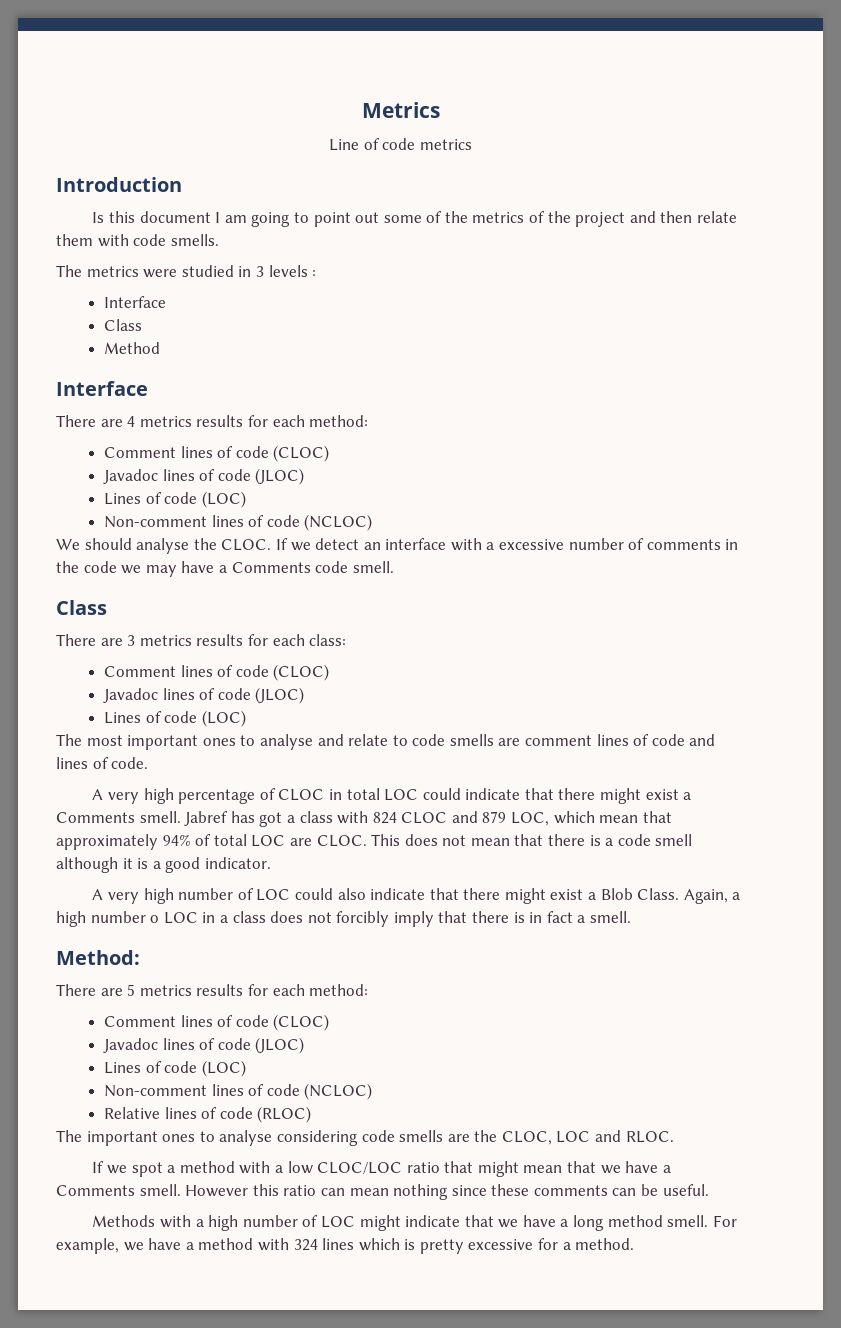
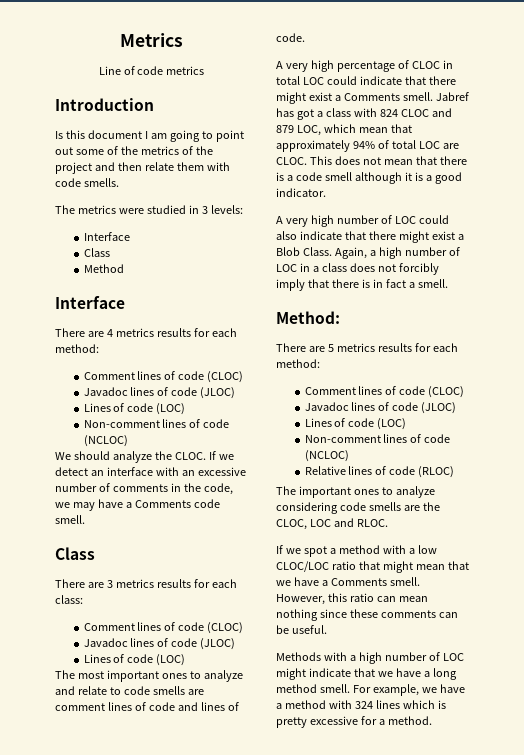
[268,265,317,277] levels : -> [210,205,243,214] levels:
[136,538,190,554] analyse -> [112,451,152,463] analyze
[486,542,495,550] a -> [181,470,195,476] an
[83,561,117,573] code -> [203,483,233,495] code,
[259,734,313,750] analyse -> [203,670,243,682] analyze
[150,915,160,923] o -> [448,247,460,256] of
[219,1130,273,1146] analyse -> [395,486,435,498] analyze
[185,1185,249,1197] However -> [276,594,325,605] However,

